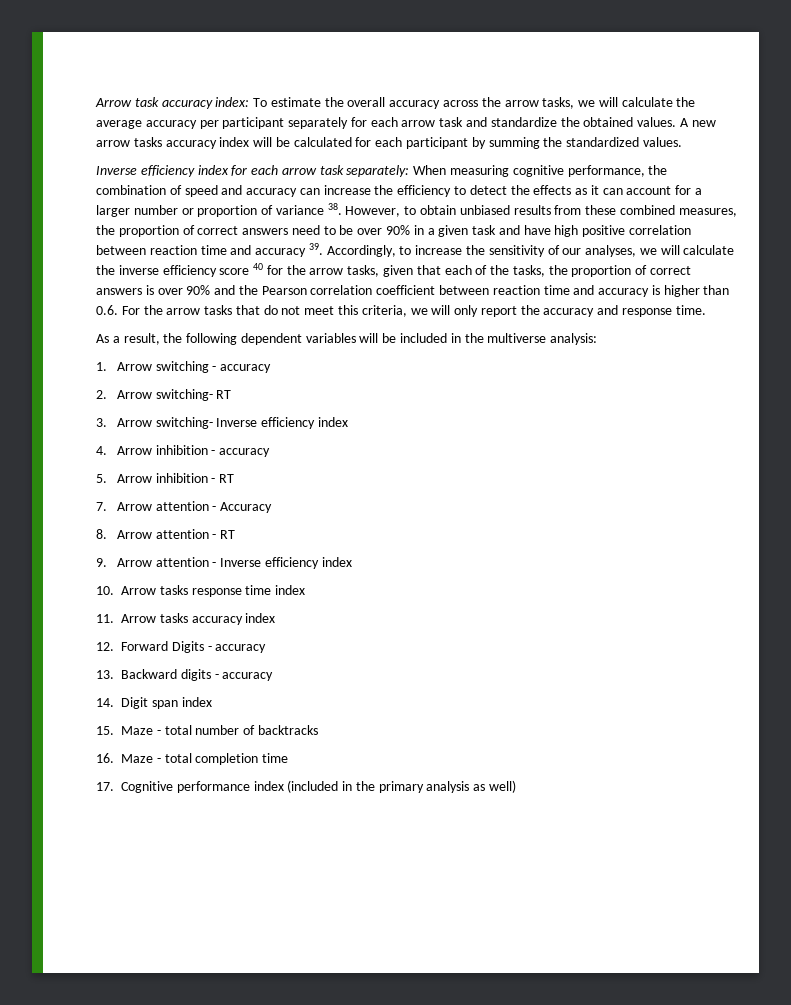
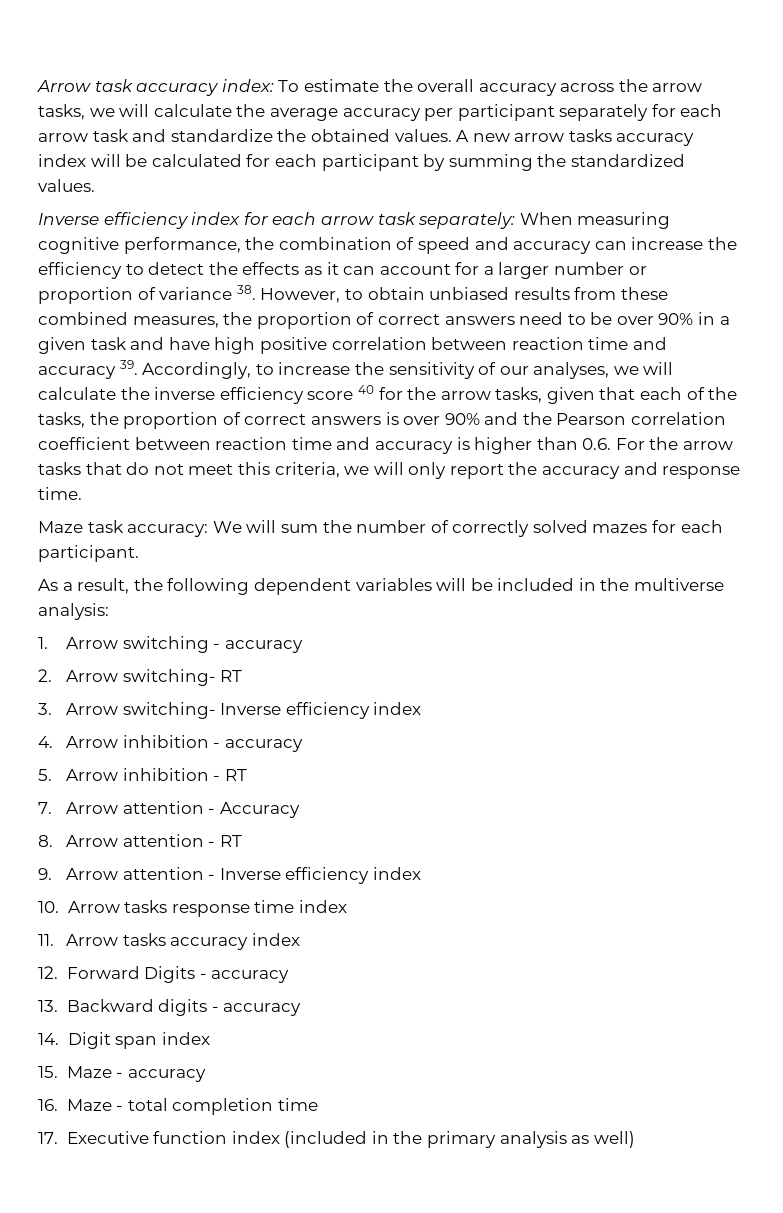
(706, 310) none -> [38,520,723,537] [38,545,139,562] // Maze task accuracy: We will sum the number of correctly solved mazes for each participant.
[164,725,318,735] total number of backtracks -> [127,1069,206,1082] accuracy
[121,781,250,793] Cognitive performance -> [66,1131,228,1144] Executive function

